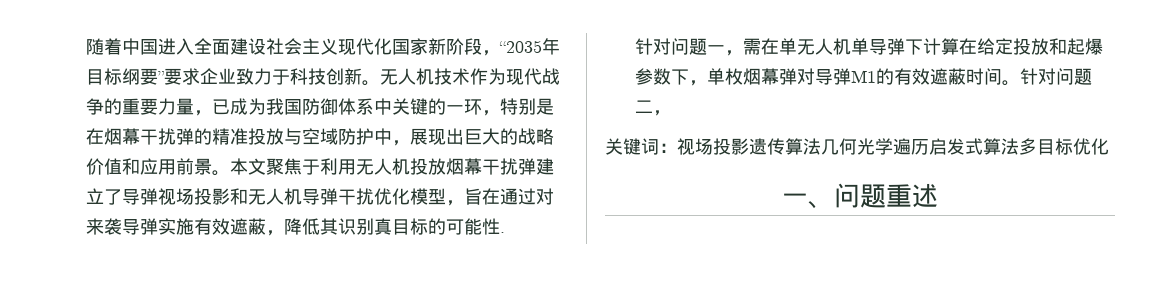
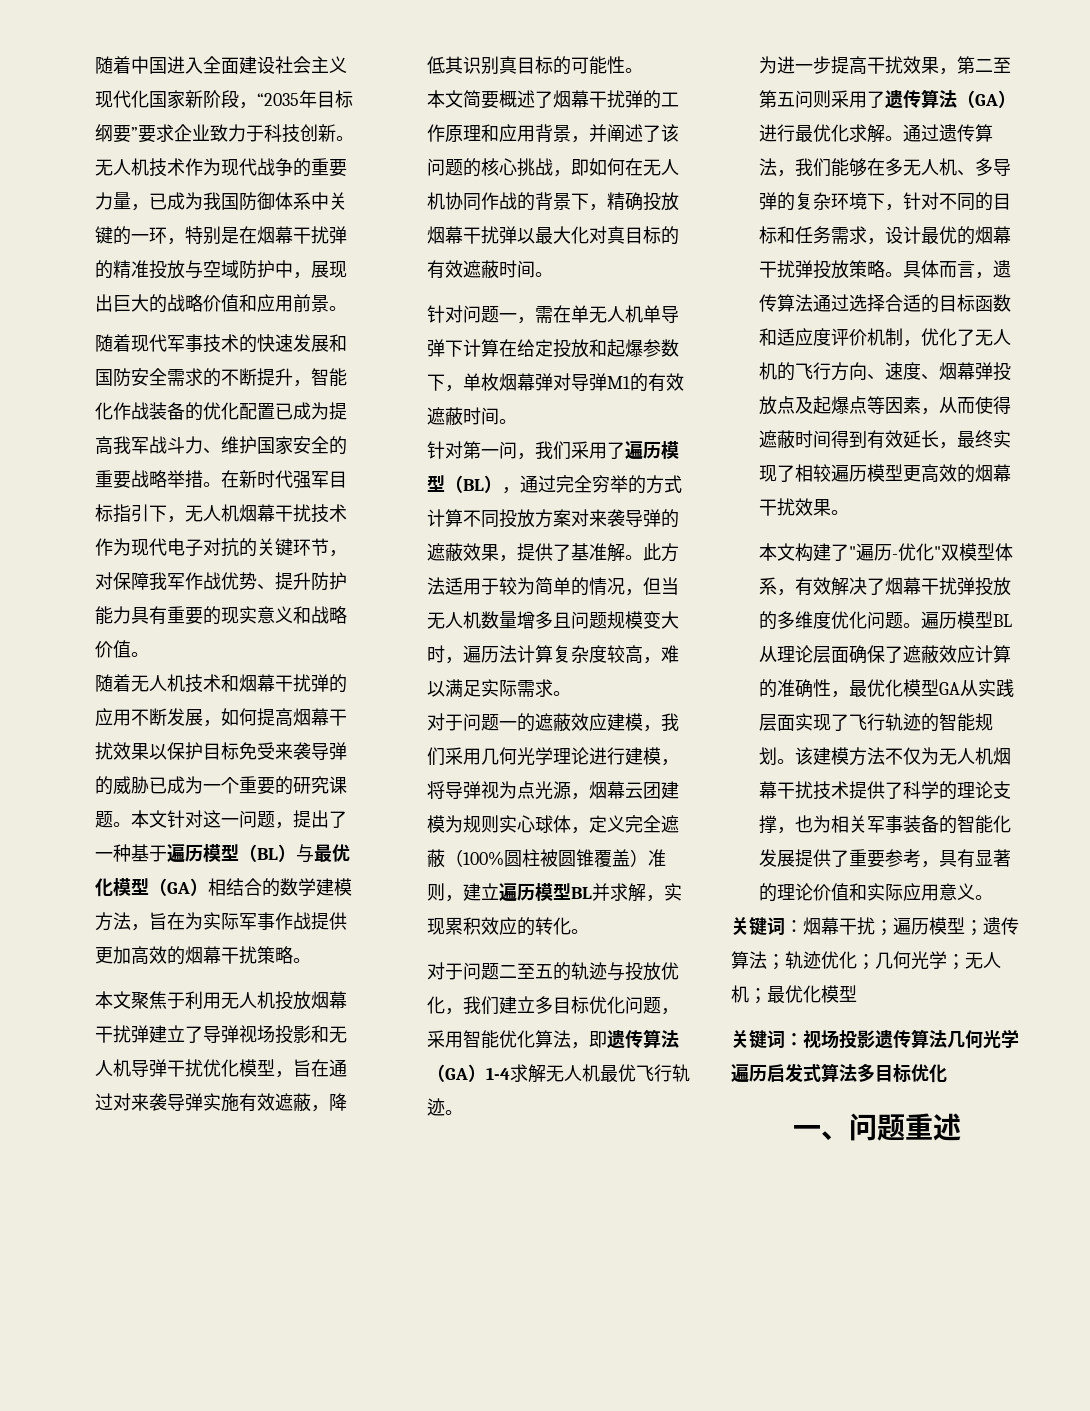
(231, 173) none -> [95,334,348,353] [95,368,348,387] [95,402,348,421] [95,436,348,455] [95,470,348,489] [95,504,348,523] [95,538,348,557] [95,572,348,591] [95,606,348,625] [95,640,150,658] [95,674,348,693] [95,708,348,727] [95,742,348,760] [95,776,348,795] [95,810,348,829] [95,844,351,863] [95,878,353,897] [95,912,348,931] [95,946,312,965] // 随着现代军事技术的快速发展和国防安全需求的不断提升，智能化作战装备的优化配置已成为提高我军战斗力、维护国家安全的重要战略举措。在新时代强军目标指引下，无人机烟幕干扰技术作为现代电子对抗的关键环节，对保障我军作战优势、提升防护能力具有重要的现实意义和战略价值。 // 随着无人机技术和烟幕干扰弹的应用不断发展，如何提高烟幕干扰效果以保护目标免受来袭导弹的威胁已成为一个重要的研究课题。本文针对这一问题，提出了一种基于遍历模型（BL）与最优化模型（GA）相结合的数学建模方法，旨在为实际军事作战提供更加高效的烟幕干扰策略。 //
[500,232,506,233] . -> [625,68,644,73] [427,90,680,109] [427,124,680,143] [427,158,680,177] [427,192,680,211] [427,226,680,245] [427,260,554,279] 。 // 本文简要概述了烟幕干扰弹的工作原理和应用背景，并阐述了该问题的核心挑战，即如何在无人机协同作战的背景下，精确投放烟幕干扰弹以最大化对真目标的有效遮蔽时间。
[1020,68,1093,85] [635,100,672,116] 针对问题二， -> [427,441,680,460] [427,475,683,494] [427,509,680,528] [427,543,680,562] [427,577,680,596] [427,611,680,629] [427,645,680,664] [427,679,572,697] [427,713,680,732] [427,747,680,766] [427,781,680,800] [427,815,680,834] [427,849,667,868] [427,883,683,902] [427,917,590,936] [427,962,680,981] [427,996,680,1015] [427,1029,680,1049] [427,1064,691,1083] [427,1098,464,1116] [759,56,1012,75] [759,89,1017,109] [759,124,994,143] [759,158,1012,177] [759,192,1012,211] [759,226,1012,245] [759,260,1012,279] [759,294,1012,313] [759,328,1012,347] [759,362,1012,381] [759,396,1012,415] [759,430,1012,449] [759,464,1012,483] [759,498,850,516] [759,543,1014,562] [759,577,1012,596] [759,611,1013,630] [759,645,1012,664] [759,679,1015,698] [759,713,994,732] [759,747,1012,766] [759,781,1012,800] [759,815,1012,834] [759,849,1012,868] [759,883,994,902] [731,917,1019,936] [731,951,1001,970] [731,985,857,1004] // 针对第一问，我们采用了遍历模型（BL），通过完全穷举的方式计算不同投放方案对来袭导弹的遮蔽效果，提供了基准解。此方法适用于较为简单的情况，但当无人机数量增多且问题规模变大时，遍历法计算复杂度较高，难以满足实际需求。 // 对于问题一的遮蔽效应建模，我们采用几何光学理论进行建模，将导弹视为点光源，烟幕云团建模为规则实心球体，定义完全遮蔽（100%圆柱被圆锥覆盖）准则，建立遍历模型BL并求解，实现累积效应的转化。 // 对于问题二至五的轨迹与投放优化，我们建立多目标优化问题，采用智能优化算法，即遗传算法（GA）1-4求解无人机最优飞行轨迹。 // 为进一步提高干扰效果，第二至第五问则采用了遗传算法（GA）进行最优化求解。通过遗传算法，我们能够在多无人机、多导弹的复杂环境下，针对不同的目标和任务需求，设计最优的烟幕干扰弹投放策略。具体而言，遗传算法通过选择合适的目标函数和适应度评价机制，优化了无人机的飞行方向、速度、烟幕弹投放点及起爆点等因素，从而使得遮蔽时间得到有效延长，最终实现了相较遍历模型更高效的烟幕干扰效果。 // 本文构建了"遍历-优化"双模型体系，有效解决了烟幕干扰弹投放的多维度优化问题。遍历模型BL从理论层面确保了遮蔽效应计算的准确性，最优化模型GA从实践层面实现了飞行轨迹的智能规划。该建模方法不仅为无人机烟幕干扰技术提供了科学的理论支撑，也为相关军事装备的智能化发展提供了重要参考，具有显著的理论价值和实际应用意义。 // 关键词：烟幕干扰；遍历模型；遗传算法；轨迹优化；几何光学；无人机；最优化模型

